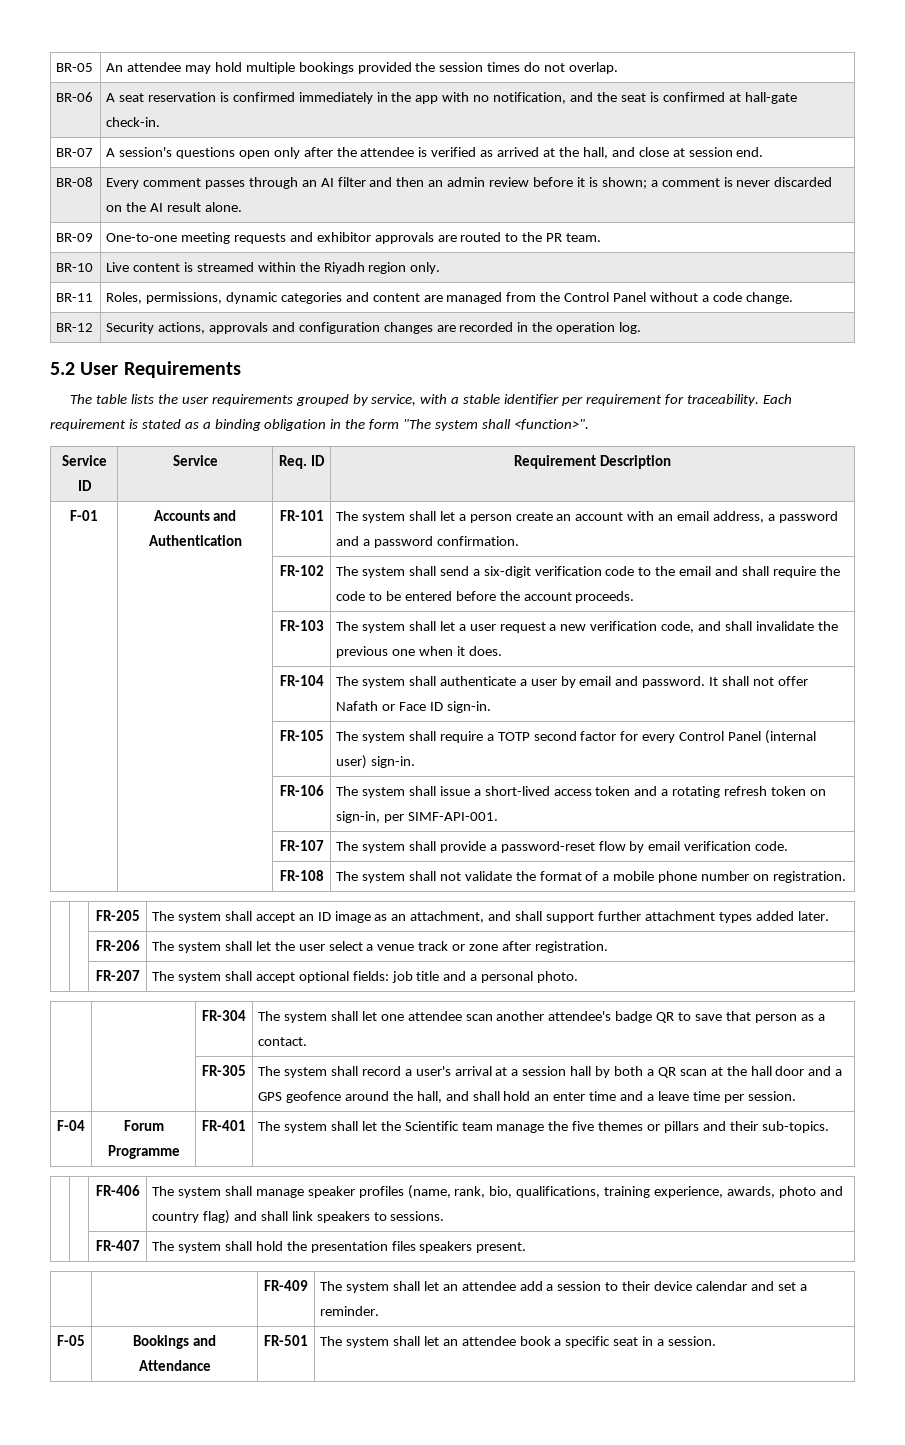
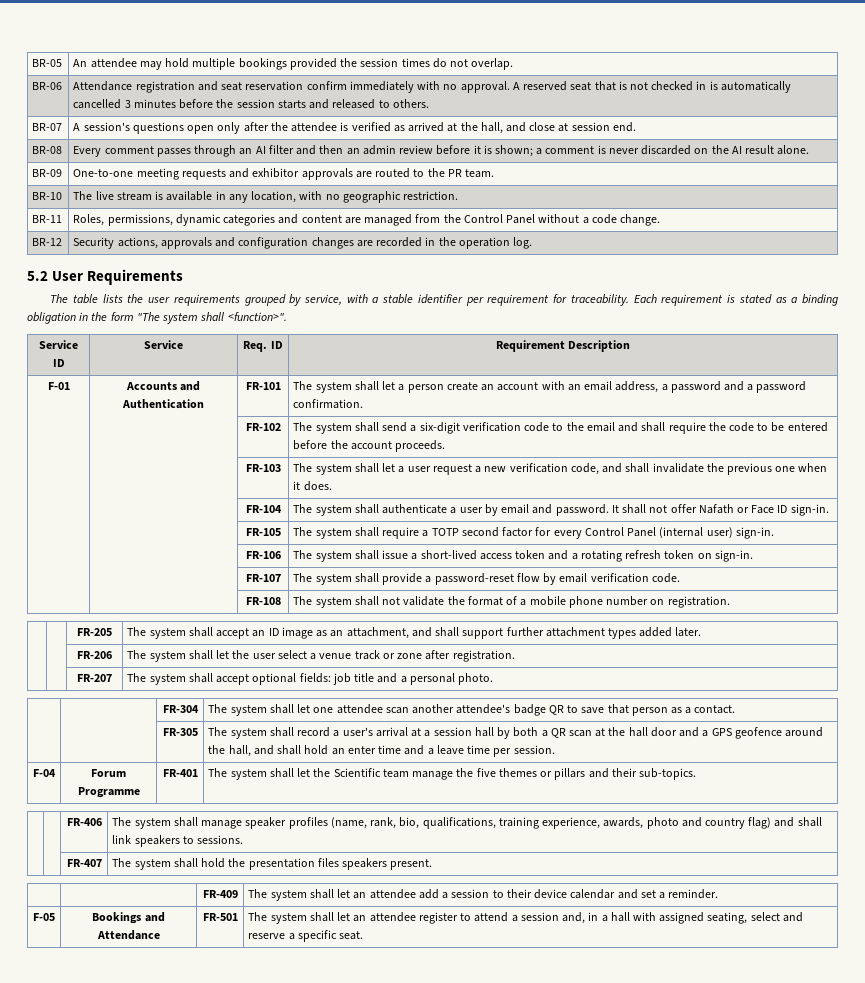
[106,92,797,104] [106,117,161,127] A seat reservation is confirmed immediately in the app with no notification, and the seat is confirmed at hall-gate check-in. -> [73,81,791,93] [73,99,429,109] Attendance registration and seat reservation confirm immediately with no approval. A reserved seat that is not checked in is automatically cancelled 3 minutes before the session starts and released to others.
[106,262,441,274] Live content is streamed within the Riyadh region only. -> [73,191,459,203] The live stream is available in any location, with no geographic restriction.
[336,811,498,823] sign-in, per SIMF-API-001. -> [714,550,753,562] sign-in.
[519,1336,717,1348] book a specific seat in a session. -> [418,912,803,924] [248,930,364,942] register to attend a session and, in a hall with assigned seating, select and reserve a specific seat.

